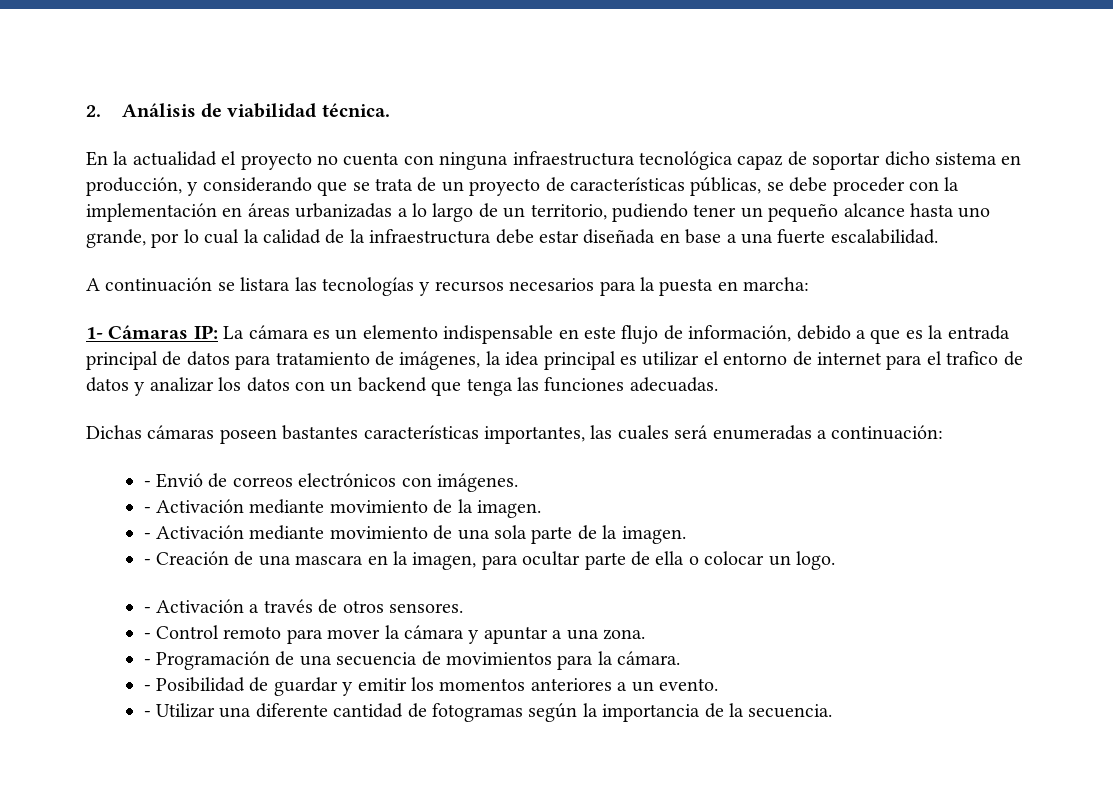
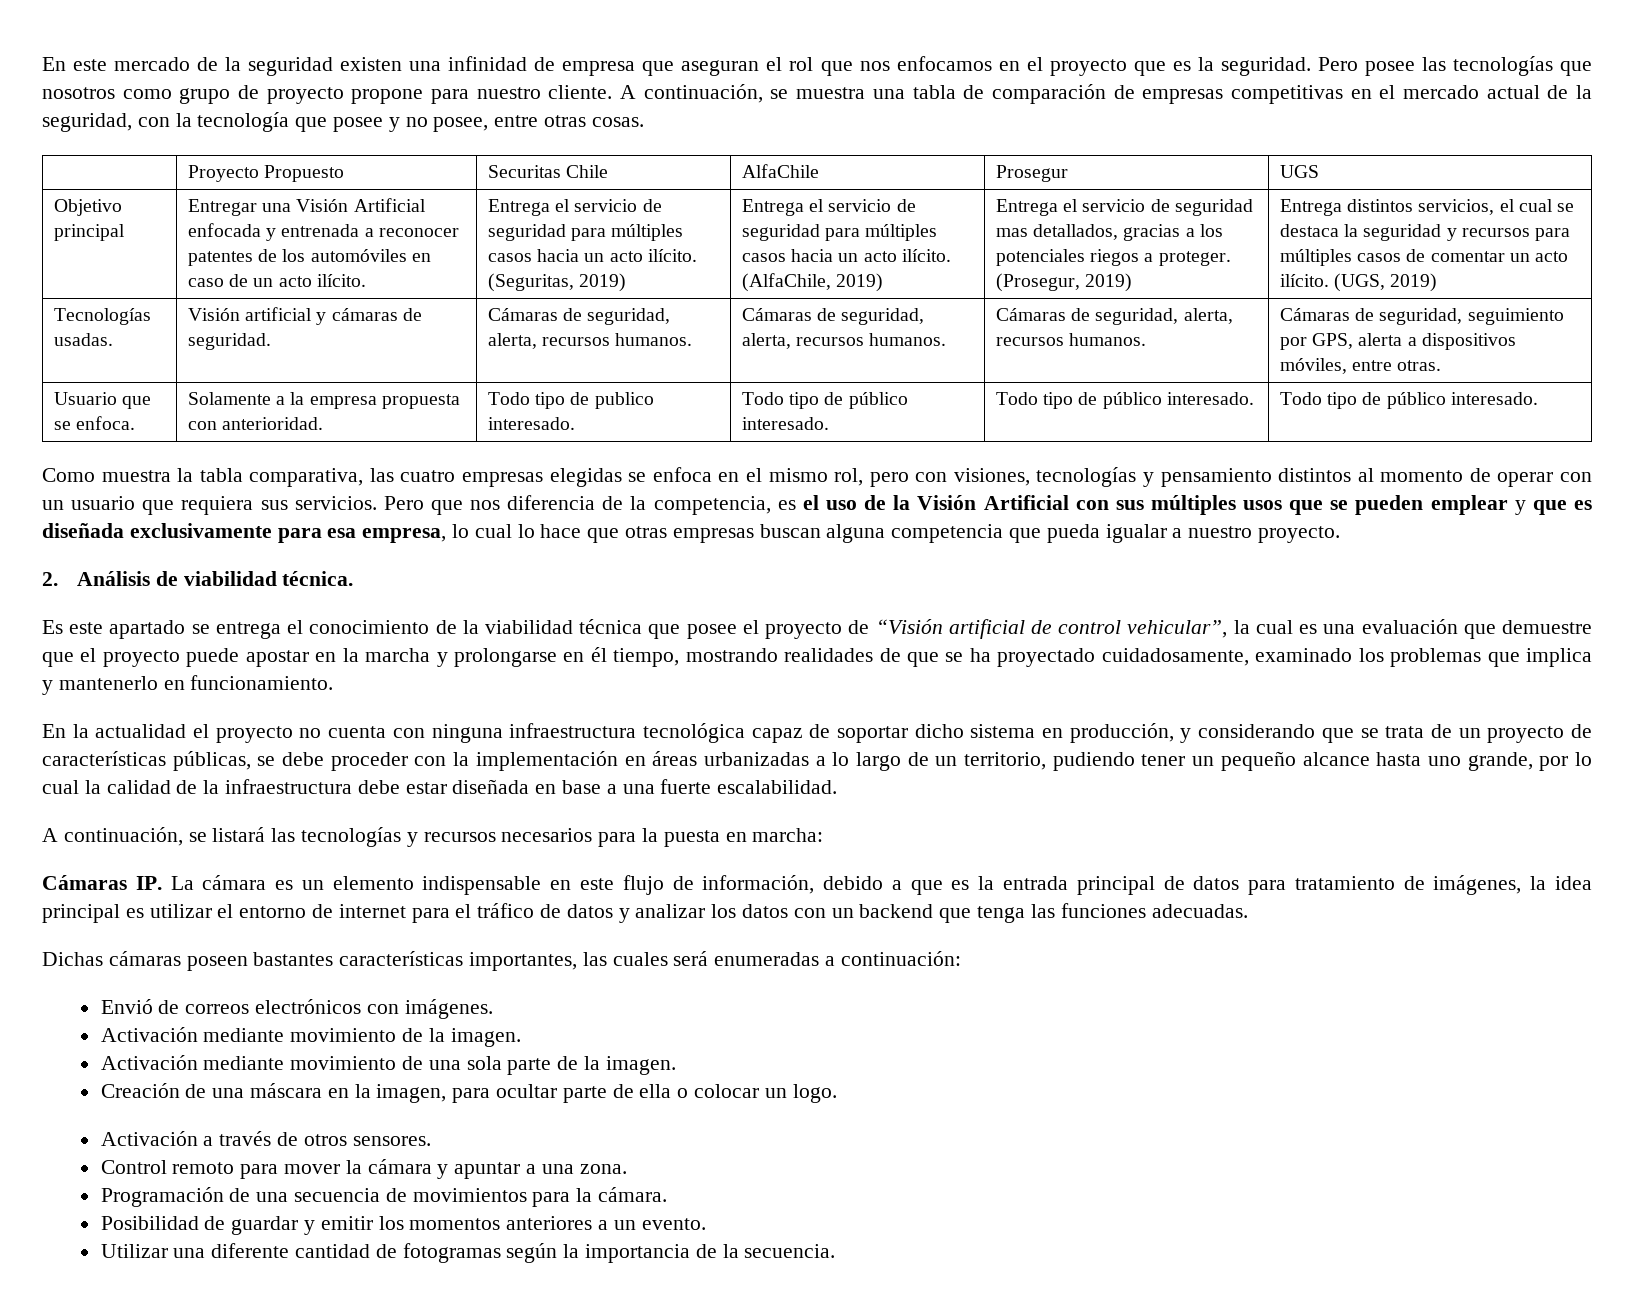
(86, 111) none -> [42,56,1593,76] [42,84,1593,104] [42,112,644,132] [187,165,345,182] [487,165,609,178] [741,164,819,178] [995,165,1068,182] [1279,165,1319,178] [53,199,122,216] [53,224,125,241] [187,198,426,216] [187,223,460,241] [187,249,432,266] [187,274,367,287] [487,199,662,216] [487,224,684,241] [487,249,698,262] [487,273,627,292] [741,199,916,216] [741,224,938,241] [741,249,952,262] [741,273,884,292] [995,199,1254,216] [995,224,1224,241] [995,249,1231,266] [995,273,1133,292] [1279,199,1575,216] [1279,224,1571,241] [1279,249,1569,266] [1279,273,1438,292] [53,308,151,325] [53,333,113,346] [187,307,423,325] [187,333,271,350] [487,308,671,325] [487,333,693,349] [741,308,925,325] [741,333,947,349] [995,308,1233,325] [995,333,1147,346] [1279,308,1564,325] [1279,333,1517,350] [1279,358,1442,374] [53,392,152,409] [53,416,136,430] [187,392,461,409] [187,417,324,430] [487,392,654,409] [487,417,575,430] [741,392,908,409] [741,417,829,430] [995,392,1255,409] [1279,392,1539,409] [42,467,1593,487] [42,495,1593,515] [42,523,1341,543] En este mercado de la seguridad existen una infinidad de empresa que aseguran el rol que nos enfocamos en el proyecto que es la seguridad. Pero posee las tecnologías que nosotros como grupo de proyecto propone para nuestro cliente. A continuación, se muestra una tabla de comparación de empresas competitivas en el mercado actual de la seguridad, con la tecnología que posee y no posee, entre otras cosas. // | Proyecto Propuesto | Securitas Chile | AlfaChile | Prosegur | UGS // Objetivo principal | Entregar una Visión Artificial enfocada y entrenada a reconocer patentes de los automóviles en caso de un acto ilícito. | Entrega el servicio de seguridad para múltiples casos hacia un acto ilícito. (Seguritas, 2019) | Entrega el servicio de seguridad para múltiples casos hacia un acto ilícito. (AlfaChile, 2019) | Entrega el servicio de seguridad mas detallados, gracias a los potenciales riegos a proteger. (Prosegur, 2019) | Entrega distintos servicios, el cual se destaca la seguridad y recursos para múltiples casos de comentar un acto ilícito. (UGS, 2019) // Tecnologías usadas. | Visión artificial y cámaras de seguridad. | Cámaras de seguridad, alerta, recursos humanos. | Cámaras de seguridad, alerta, recursos humanos. | Cámaras de seguridad, alerta, recursos humanos. | Cámaras de seguridad, seguimiento por GPS, alerta a dispositivos móviles, entre otras. // Usuario que se enfoca. | Solamente a la empresa propuesta con anterioridad. | Todo tipo de publico interesado. | Todo tipo de público interesado. | Todo tipo de público interesado. | Todo tipo de público interesado. // Como muestra la tabla comparativa, las cuatro empresas elegidas se enfoca en el mismo rol, pero con visiones, tecnologías y pensamiento distintos al momento de operar con un usuario que requiera sus servicios. Pero que nos diferencia de la competencia, es el uso de la Visión Artificial con sus múltiples usos que se pueden emplear y que es diseñada exclusivamente para esa empresa, lo cual lo hace que otras empresas buscan alguna competencia que pueda igualar a nuestro proyecto. //
(390, 110) none -> [42,619,1592,639] [42,647,1593,667] [42,675,334,695] // Es este apartado se entrega el conocimiento de la viabilidad técnica que posee el proyecto de “Visión artificial de control vehicular”, la cual es una evaluación que demuestre que el proyecto puede apostar en la marcha y prolongarse en él tiempo, mostrando realidades de que se ha proyectado cuidadosamente, examinado los problemas que implica y mantenerlo en funcionamiento.
[105,277,291,292] continuación se listara -> [63,827,266,846] continuación, se listará
[86,325,218,339] 1- Cámaras IP: -> [42,875,162,890] Cámaras IP.
[946,351,999,365] trafico -> [477,903,535,918] tráfico
[143,481,151,487] - -> (961, 958) none
[143,507,151,513] - -> (493, 1009) none
[143,533,151,539] - -> (521, 1037) none
[143,559,151,565] - -> (676, 1065) none
[295,555,364,565] mascara -> [250,1083,323,1098] máscara
[143,607,151,613] - -> (837, 1093) none
[143,633,151,639] - -> (431, 1141) none
[143,659,151,665] - -> (627, 1169) none
[143,685,151,691] - -> (668, 1194) none
[143,711,151,717] - -> (706, 1224) none

